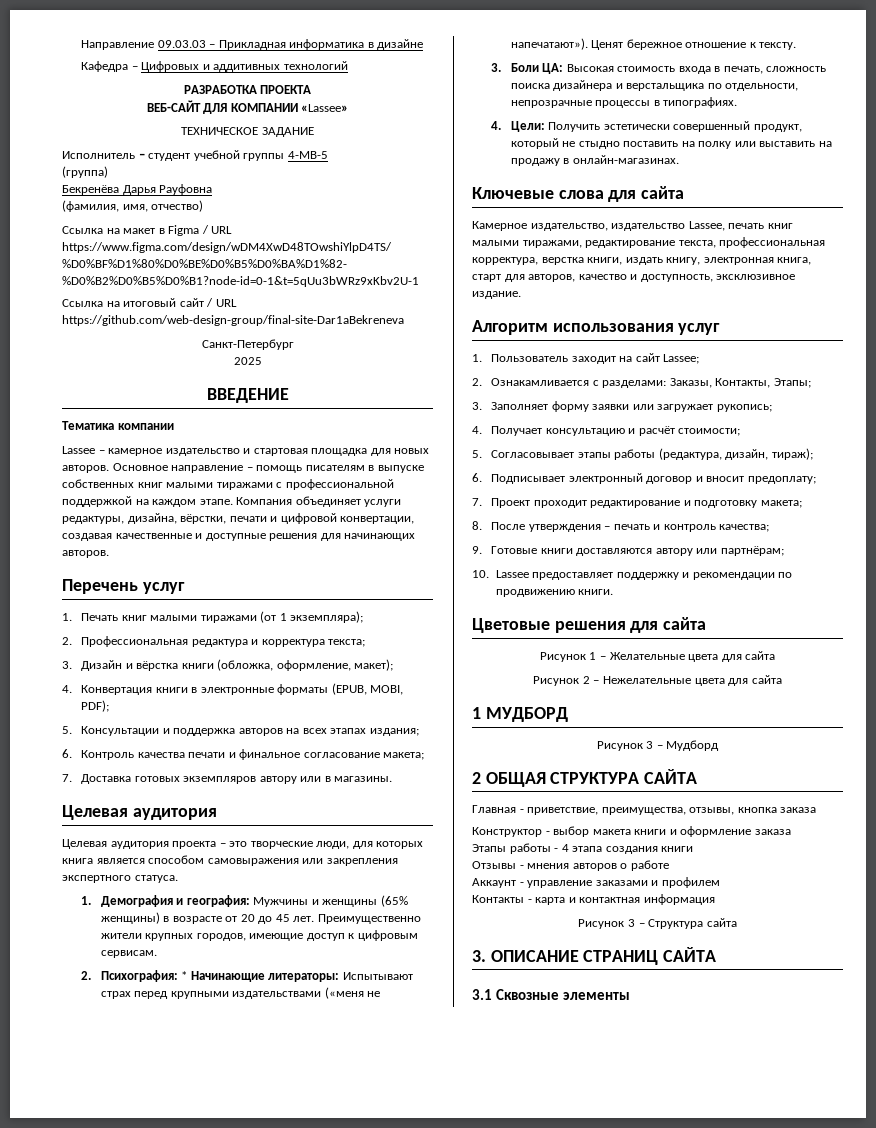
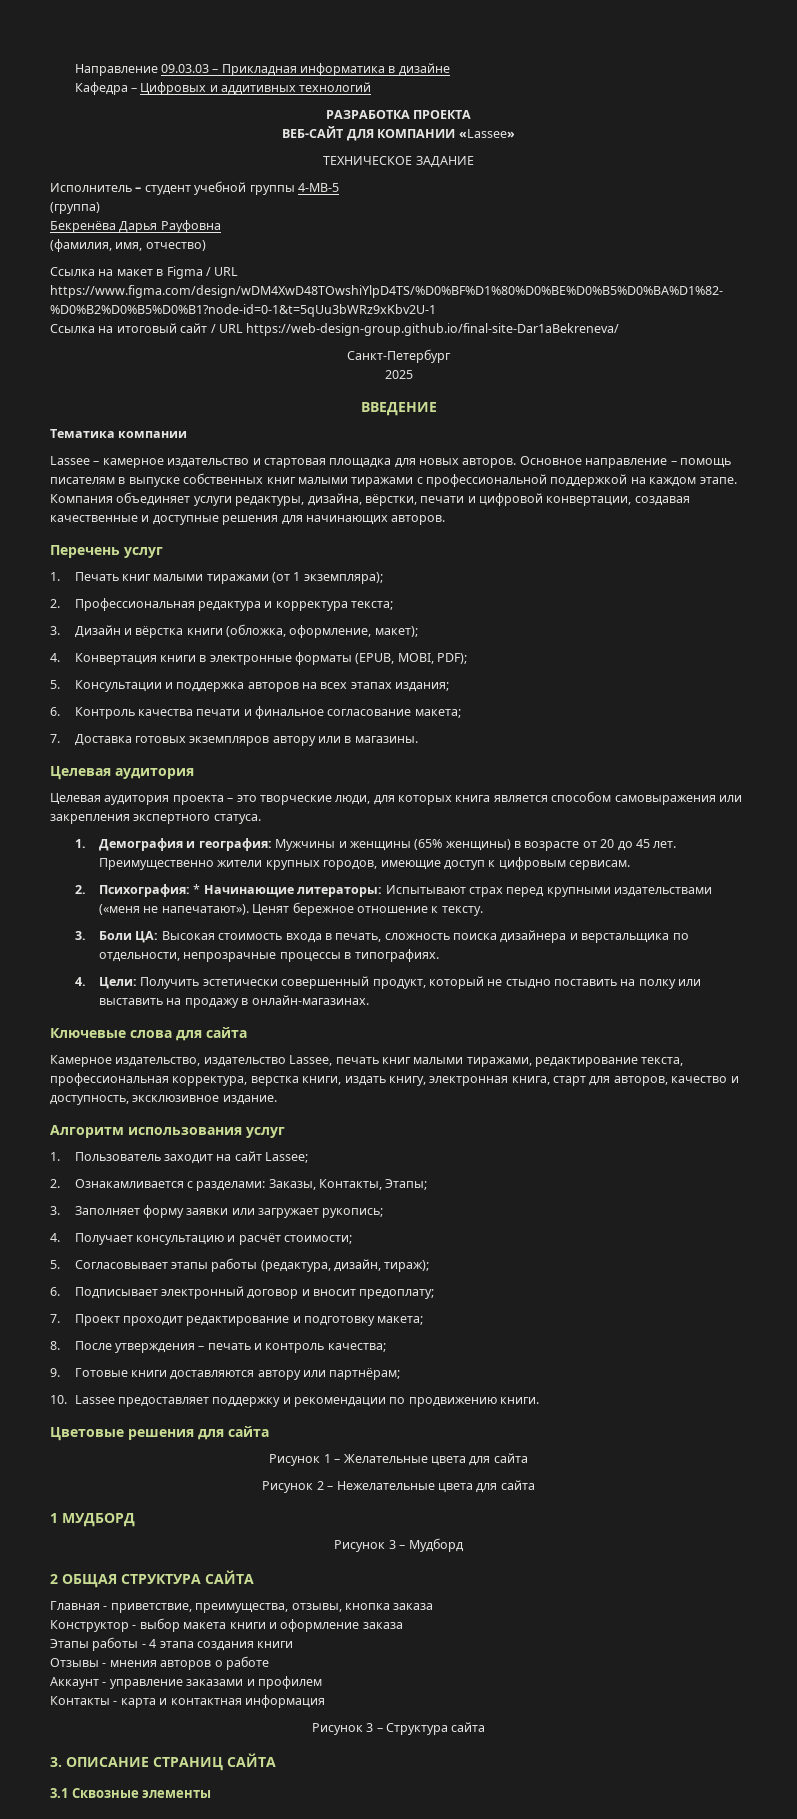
[62,315,404,326] https://github.com/web-design-group/final-site-Dar1aBekreneva -> [246,323,620,336] https://web-design-group.github.io/final-site-Dar1aBekreneva/

